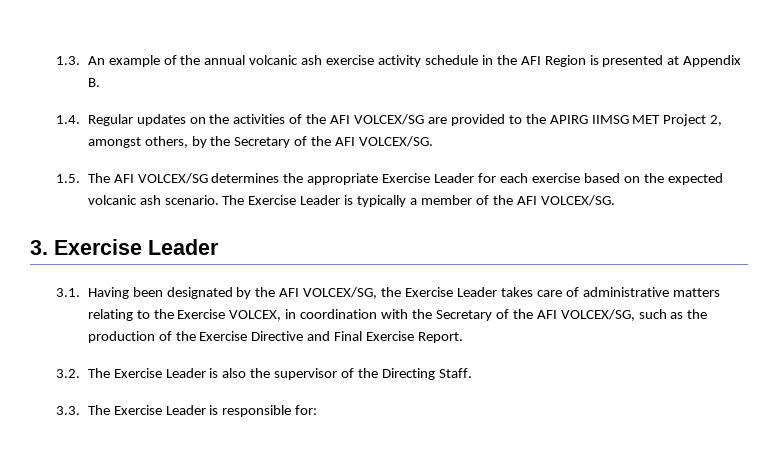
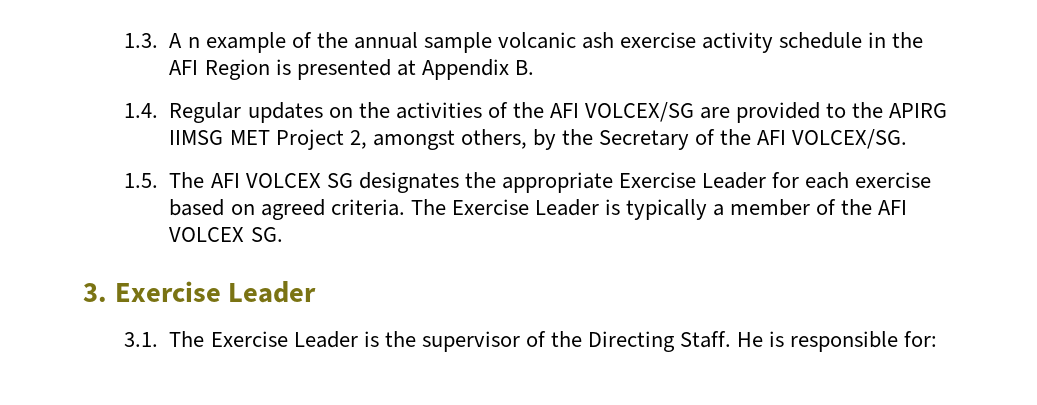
[87,56,105,65] An -> [169,33,200,48] A n
(246, 60) none -> [423,32,492,53] sample
[137,173,280,184] VOLCEX/SG determines -> [245,172,459,193] VOLCEX SG designates
[643,173,723,185] [87,195,219,205] the expected volcanic ash scenario. -> [260,199,405,220] agreed criteria.
[540,195,615,206] VOLCEX/SG. -> [169,227,283,242] VOLCEX SG.
[87,287,720,299] [87,309,708,321] [87,331,464,343] [56,368,247,378] Having been designated by the AFI VOLCEX/SG, the Exercise Leader takes care of administrative matters relating to the Exercise VOLCEX, in coordination with the Secretary of the AFI VOLCEX/SG, such as the production of the Exercise Directive and Final Exercise Report. // 3.2. The Exercise Leader is also -> [169,331,379,348] The Exercise Leader is
[56,405,206,415] // 3.3. The Exercise Leader -> [737,332,764,347] He

